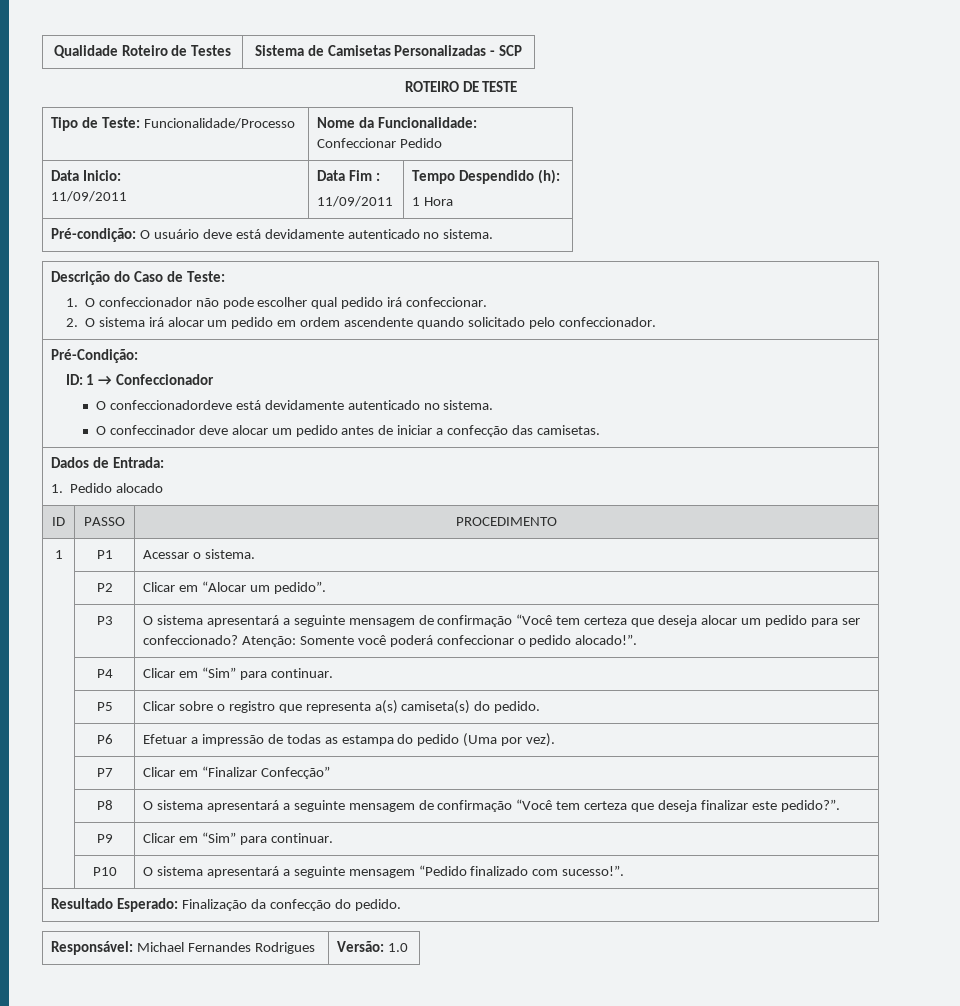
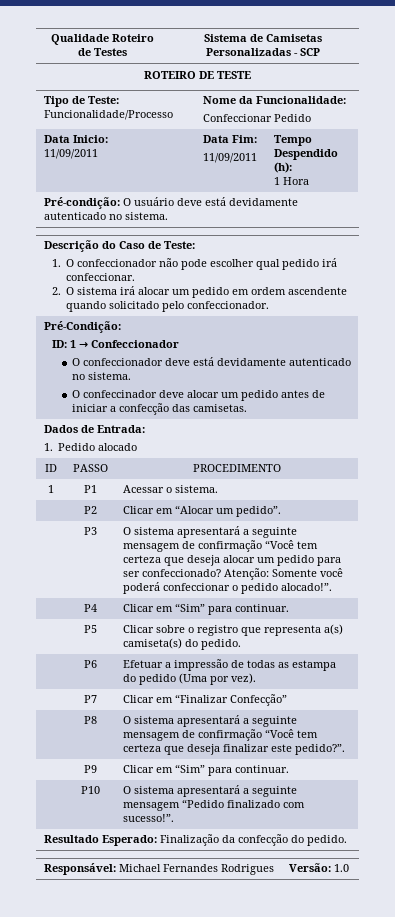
[348,170,380,181] Fim : -> [231,135,257,143] Fim:
[109,400,232,410] confeccionadordeve -> [82,358,190,366] confeccionador deve

